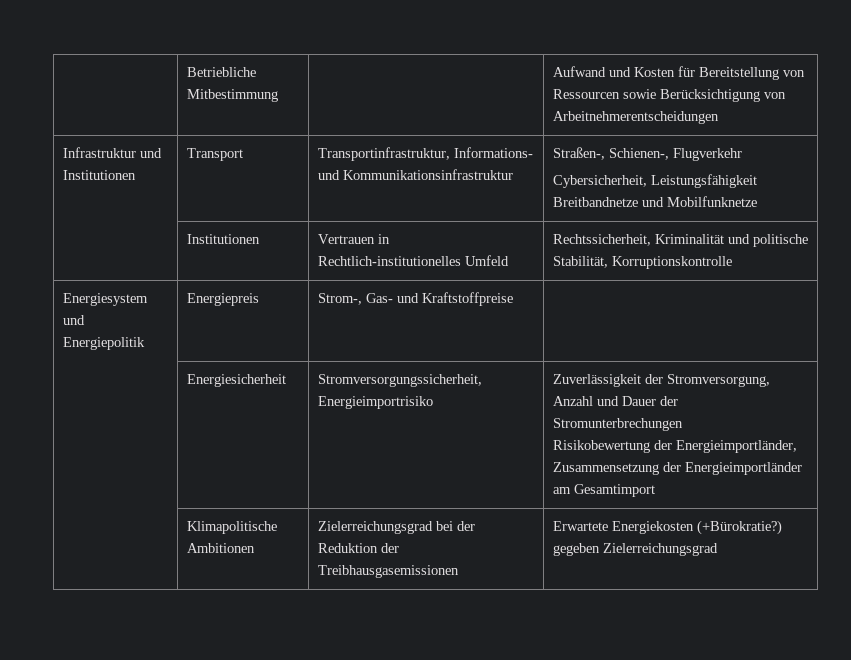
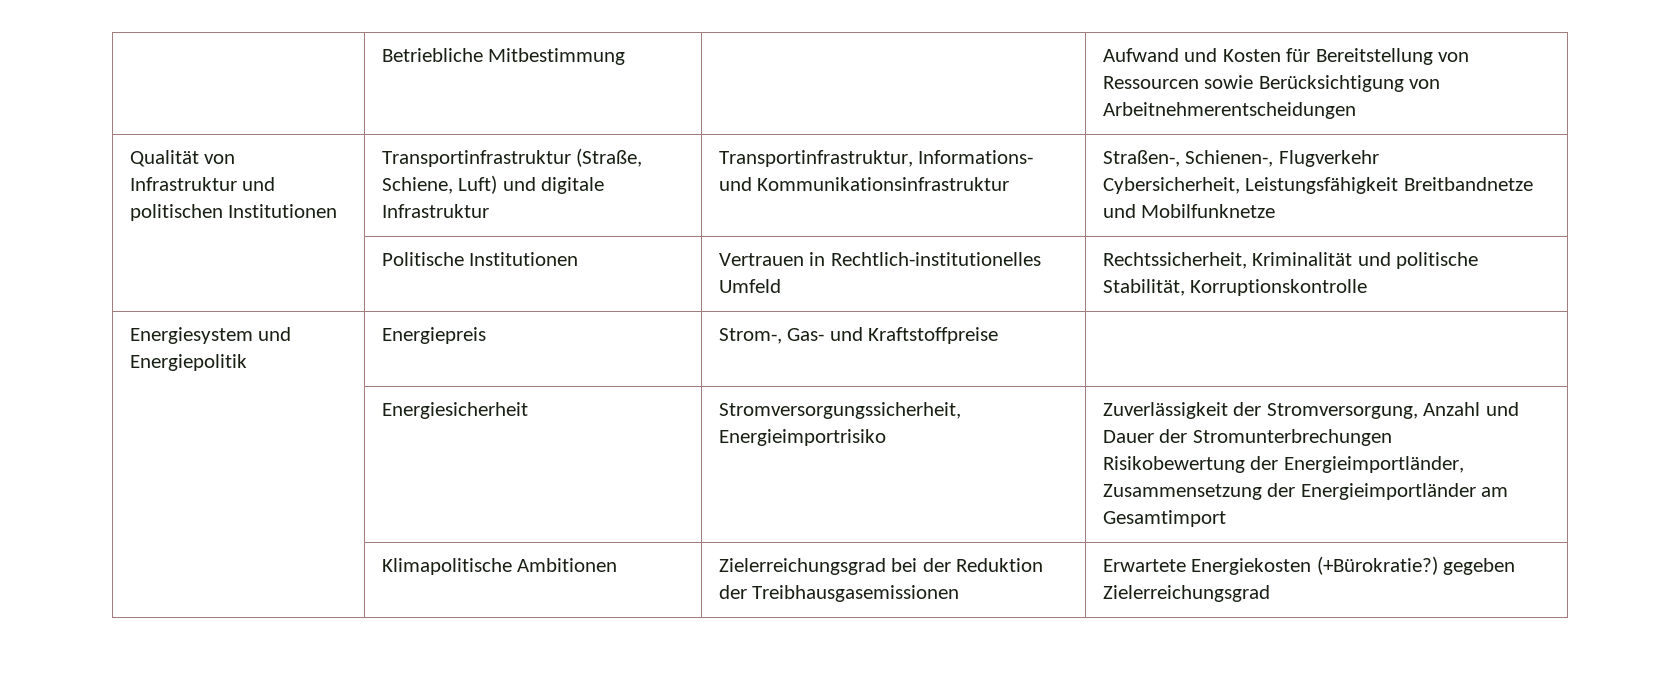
(719, 117) none -> [129,150,236,167] Qualität von
[62,170,136,180] [186,148,243,161] Institutionen | Transport -> [129,204,338,221] [381,148,643,167] [381,175,605,194] [381,204,489,218] politischen Institutionen | Transportinfrastruktur (Straße, Schiene, Luft) und digitale Infrastruktur
(757, 201) none -> [381,252,464,266] Politische

